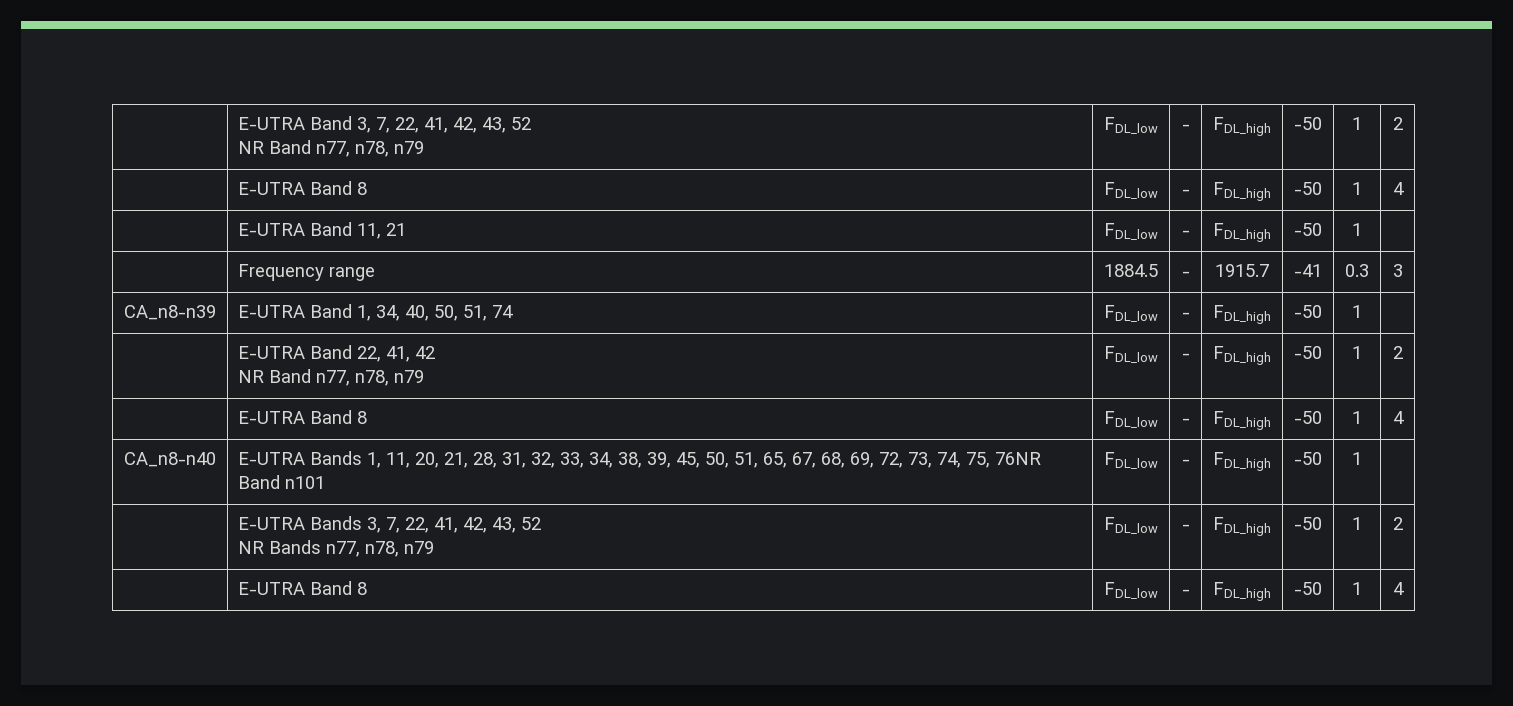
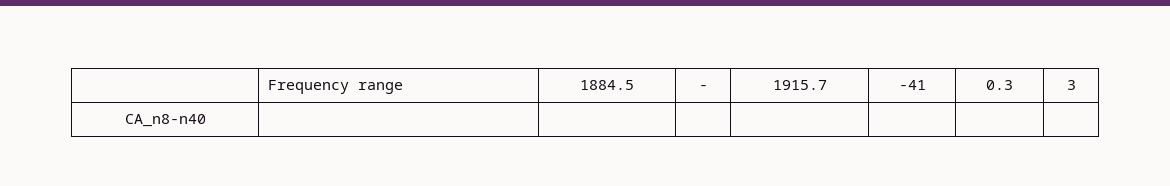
[238,116,532,133] [238,140,425,157] [1104,117,1158,134] [1181,124,1190,130] [1213,117,1271,136] [1294,117,1322,130] [1352,117,1362,130] [1392,117,1403,130] [238,181,368,195] [1104,182,1158,199] [1181,189,1190,195] [1213,182,1271,201] [1294,182,1322,195] [1352,182,1362,195] [1392,182,1404,195] [238,222,407,239] [1104,223,1158,240] [1181,230,1190,236] [1213,223,1271,242] [1294,223,1322,236] [1352,223,1362,236] | E-UTRA Band 3, 7, 22, 41, 42, 43, 52 // NR Band n77, n78, n79 | FDL_low | - | FDL_high | -50 | 1 | 2 // | E-UTRA Band 8 | FDL_low | - | FDL_high | -50 | 1 | 4 // | E-UTRA Band 11, 21 | FDL_low | - | FDL_high | -50 | 1 | // -> (267, 87) none
[124,305,216,320] [238,304,514,321] [1104,305,1158,322] [1181,312,1190,318] [1213,305,1271,324] [1294,305,1322,318] [1352,305,1362,318] [238,345,436,362] [238,369,425,386] [1104,346,1158,363] [1181,353,1190,359] [1213,346,1271,365] [1294,346,1322,359] [1352,346,1362,359] [1392,346,1403,359] [238,410,368,424] [1104,411,1158,428] [1181,418,1190,424] [1213,411,1271,430] [1294,411,1322,424] [1352,411,1362,424] [1392,411,1404,424] [124,452,216,467] [238,451,1042,468] [238,475,326,489] [1104,452,1158,469] [1181,459,1190,465] [1213,452,1271,471] [1294,452,1322,465] [1352,452,1362,465] [238,516,542,533] [238,540,435,557] [1104,517,1158,534] [1181,524,1190,530] [1213,517,1271,536] [1294,517,1322,530] [1352,517,1362,530] [1392,517,1403,530] [238,581,368,595] [1104,582,1158,599] [1181,589,1190,595] [1213,582,1271,601] [1294,582,1322,595] [1352,582,1362,595] [1392,582,1404,595] CA_n8-n39 | E-UTRA Band 1, 34, 40, 50, 51, 74 | FDL_low | - | FDL_high | -50 | 1 | // | E-UTRA Band 22, 41, 42 // NR Band n77, n78, n79 | FDL_low | - | FDL_high | -50 | 1 | 2 // | E-UTRA Band 8 | FDL_low | - | FDL_high | -50 | 1 | 4 // CA_n8-n40 | E-UTRA Bands 1, 11, 20, 21, 28, 31, 32, 33, 34, 38, 39, 45, 50, 51, 65, 67, 68, 69, 72, 73, 74, 75, 76NR Band n101 | FDL_low | - | FDL_high | -50 | 1 | // | E-UTRA Bands 3, 7, 22, 41, 42, 43, 52 // NR Bands n77, n78, n79 | FDL_low | - | FDL_high | -50 | 1 | 2 // | E-UTRA Band 8 | FDL_low | - | FDL_high | -50 | 1 | 4 -> [124,114,206,127] CA_n8-n40 | | | | | | |

